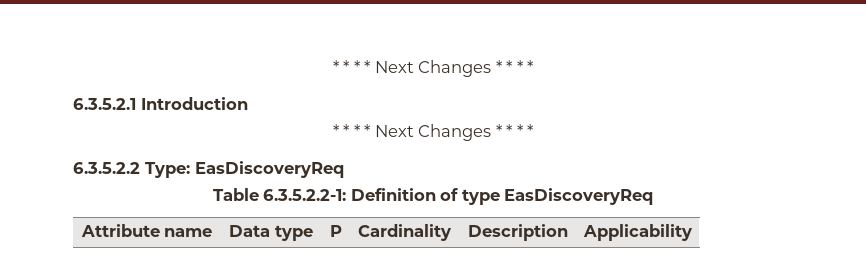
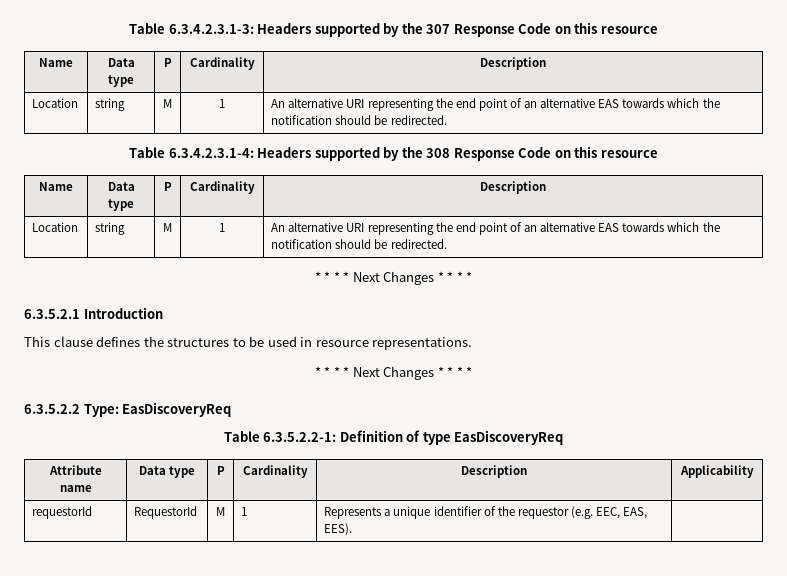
(332, 66) none -> [129,22,658,37] [39,58,73,67] [107,58,135,67] [108,75,134,87] [163,58,172,67] [189,57,255,70] [480,57,546,70] [32,98,79,108] [95,98,126,111] [163,99,172,108] [219,99,225,108] [271,98,720,111] [271,115,447,125] [129,146,658,161] [39,182,73,191] [107,182,135,191] [108,199,134,211] [163,182,172,191] [189,181,255,194] [480,181,546,194] [32,222,79,232] [95,222,126,235] [163,223,172,232] [219,223,225,232] [271,222,720,235] [271,239,447,249] Table 6.3.4.2.3.1-3: Headers supported by the 307 Response Code on this resource // Name | Data type | P | Cardinality | Description // Location | string | M | 1 | An alternative URI representing the end point of an alternative EAS towards which the notification should be redirected. // Table 6.3.4.2.3.1-4: Headers supported by the 308 Response Code on this resource // Name | Data type | P | Cardinality | Description // Location | string | M | 1 | An alternative URI representing the end point of an alternative EAS towards which the notification should be redirected. //
(248, 103) none -> [24,336,473,350] // This clause defines the structures to be used in resource representations.
(692, 232) none -> [32,506,93,519] [134,506,198,519] [216,507,225,516] [241,507,248,516] [324,506,648,519] [324,523,353,535] // requestorId | RequestorId | M | 1 | Represents a unique identifier of the requestor (e.g. EEC, EAS, EES). |

